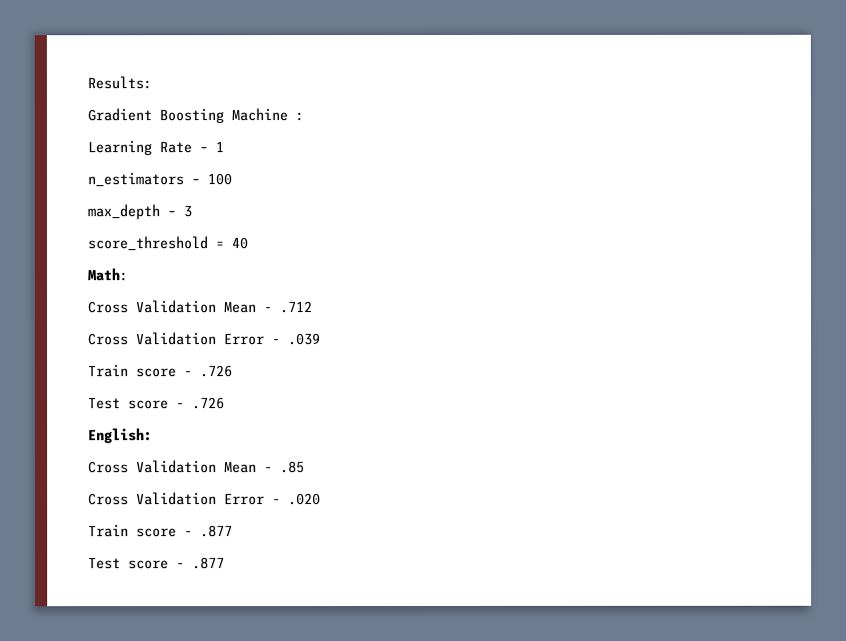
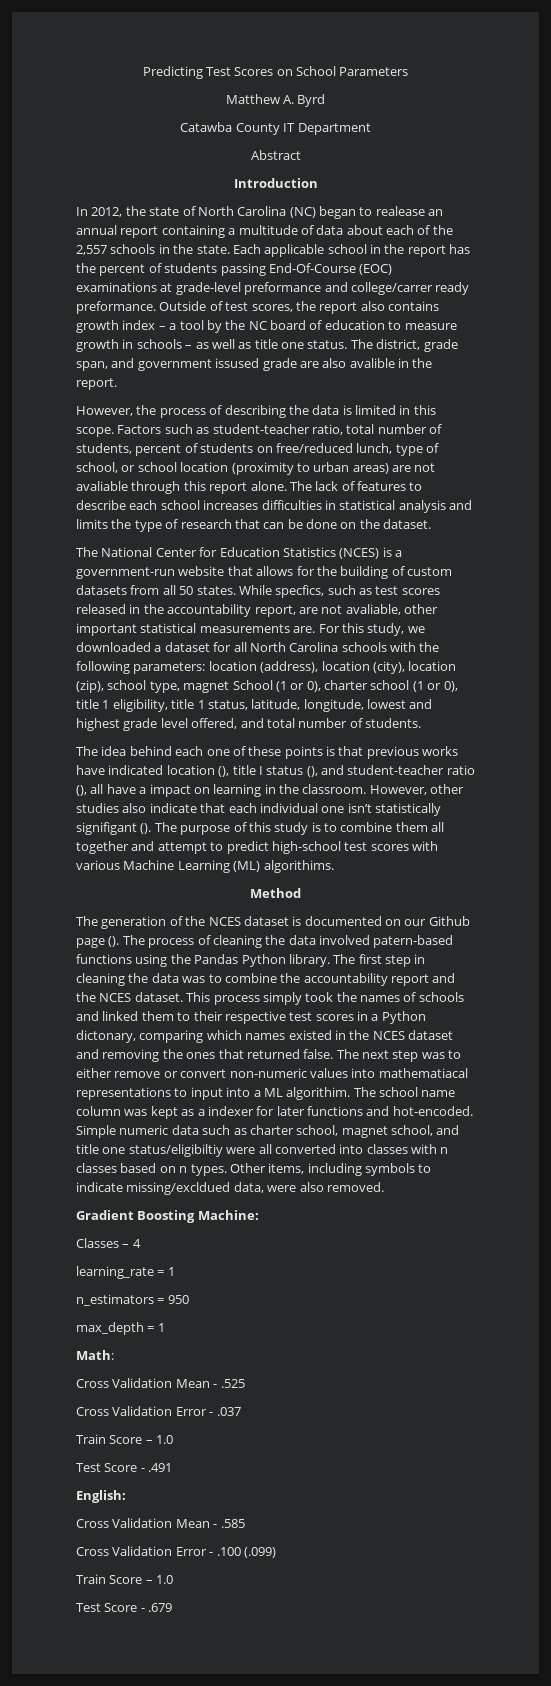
[87,76,152,90] [87,108,304,124] [87,140,208,156] Results: // Gradient Boosting Machine : // Learning Rate – -> [142,66,409,79] [225,94,326,107] [180,122,371,135] [250,150,301,160] [233,178,318,188] [76,206,444,219] [76,225,453,238] [76,244,471,257] [76,263,393,276] [76,282,470,295] [76,301,439,314] [76,320,457,333] [76,339,458,352] [76,358,433,371] [76,378,117,390] [76,405,436,418] [76,424,442,437] [76,443,439,456] [76,462,436,475] [76,481,423,494] [76,500,472,513] [76,519,432,532] [76,547,402,559] [76,566,452,579] [76,585,440,598] [76,604,438,617] [76,623,425,636] [76,642,440,652] [76,661,457,674] [76,680,458,693] [76,699,433,712] [76,718,421,731] [76,746,459,759] [76,765,475,777] [76,784,465,797] [76,803,441,816] [76,822,445,835] [76,841,438,854] [76,860,334,873] [250,888,301,898] [76,916,470,929] [76,935,454,948] [76,954,426,967] [76,973,456,986] [76,992,464,1005] [76,1011,426,1024] [76,1030,453,1043] [76,1049,462,1062] [76,1068,468,1078] [76,1087,456,1100] [76,1106,473,1119] [76,1125,460,1138] [76,1144,449,1157] [76,1163,432,1176] [76,1182,384,1195] [76,1210,259,1223] [76,1238,141,1248] [76,1266,165,1279] Predicting Test Scores on School Parameters // Matthew A. Byrd // Catawba County IT Department // Abstract // Introduction // In 2012, the state of North Carolina (NC) began to realease an annual report containing a multitude of data about each of the 2,557 schools in the state. Each applicable school in the report has the percent of students passing End-Of-Course (EOC) examinations at grade-level preformance and college/carrer ready preformance. Outside of test scores, the report also contains growth index – a tool by the NC board of education to measure growth in schools – as well as title one status. The district, grade span, and government issused grade are also avalible in the report. // However, the process of describing the data is limited in this scope. Factors such as student-teacher ratio, total number of students, percent of students on free/reduced lunch, type of school, or school location (proximity to urban areas) are not avaliable through this report alone. The lack of features to describe each school increases difficulties in statistical analysis and limits the type of research that can be done on the dataset. // The National Center for Education Statistics (NCES) is a government-run website that allows for the building of custom datasets from all 50 states. While specfics, such as test scores released in the accountability report, are not avaliable, other important statistical measurements are. For this study, we downloaded a dataset for all North Carolina schools with the following parameters: location (address), location (city), location (zip), school type, magnet School (1 or 0), charter school (1 or 0), title 1 eligibility, title 1 status, latitude, longitude, lowest and highest grade level offered, and total number of students. // The idea behind each one of these points is that previous works have indicated location (), title I status (), and student-teacher ratio (), all have a impact on learning in the classroom. However, other studies also indicate that each individual one isn’t statistically signifigant (). The purpose of this study is to combine them all together and attempt to predict high-school test scores with various Machine Learning (ML) algorithims. // Method // The generation of the NCES dataset is documented on our Github page (). The process of cleaning the data involved patern-based functions using the Pandas Python library. The first step in cleaning the data was to combine the accountability report and the NCES dataset. This process simply took the names of schools and linked them to their respective test scores in a Python dictonary, comparing which names existed in the NCES dataset and removing the ones that returned false. The next step was to either remove or convert non-numeric values into mathematiacal representations to input into a ML algorithim. The school name column was kept as a indexer for later functions and hot-encoded. Simple numeric data such as charter school, magnet school, and title one status/eligibiltiy were all converted into classes with n classes based on n types. Other items, including symbols to indicate missing/excldued data, were also removed. // Gradient Boosting Machine: // Classes – 4 // learning_rate =
[191,173,232,186] – 100 -> [157,1295,189,1304] = 950
[167,205,192,218] [87,236,248,251] – 3 // score_threshold = 40 -> [147,1323,165,1332] = 1
[279,301,312,314] [88,332,321,346] [88,364,233,378] [88,397,225,410] .712 // Cross Validation Error - .039 // Train score - .726 // Test score - .726 -> [220,1379,245,1388] [76,1406,241,1416] [76,1434,174,1444] [76,1463,173,1472] .525 // Cross Validation Error - .037 // Train Score – 1.0 // Test Score - .491
[280,461,305,474] [88,492,321,506] [88,524,233,538] [88,557,225,570] .85 // Cross Validation Error - .020 // Train score - .877 // Test score - .877 -> [220,1519,245,1528] [76,1546,276,1558] [76,1574,174,1584] [76,1603,173,1612] .585 // Cross Validation Error - .100 (.099) // Train Score – 1.0 // Test Score - .679

